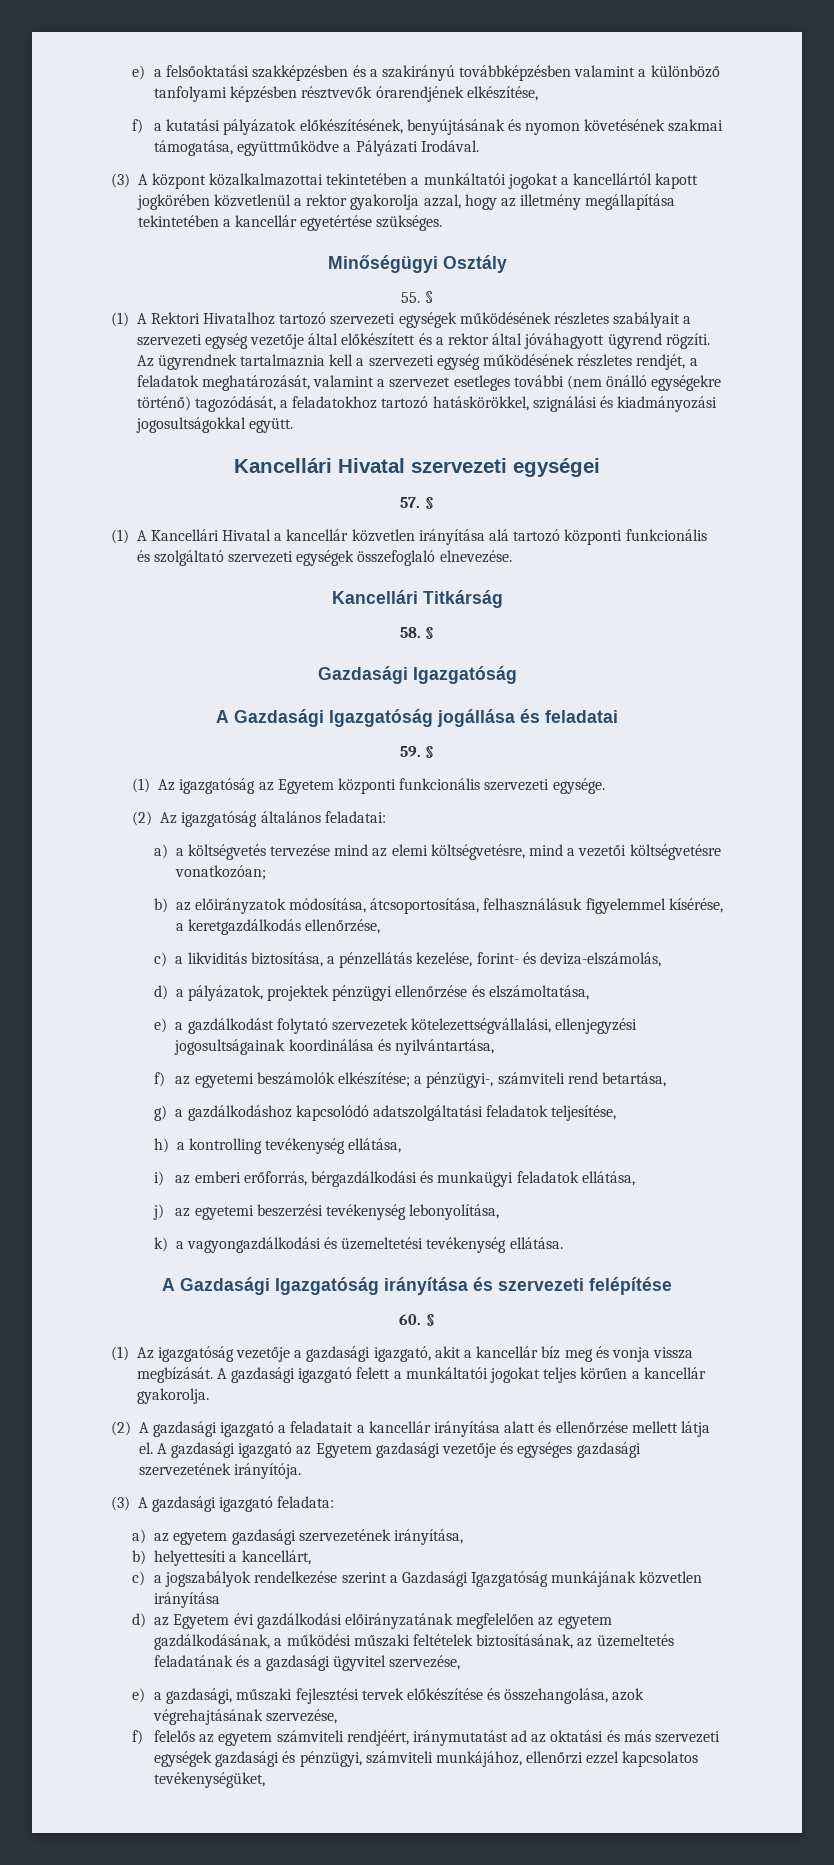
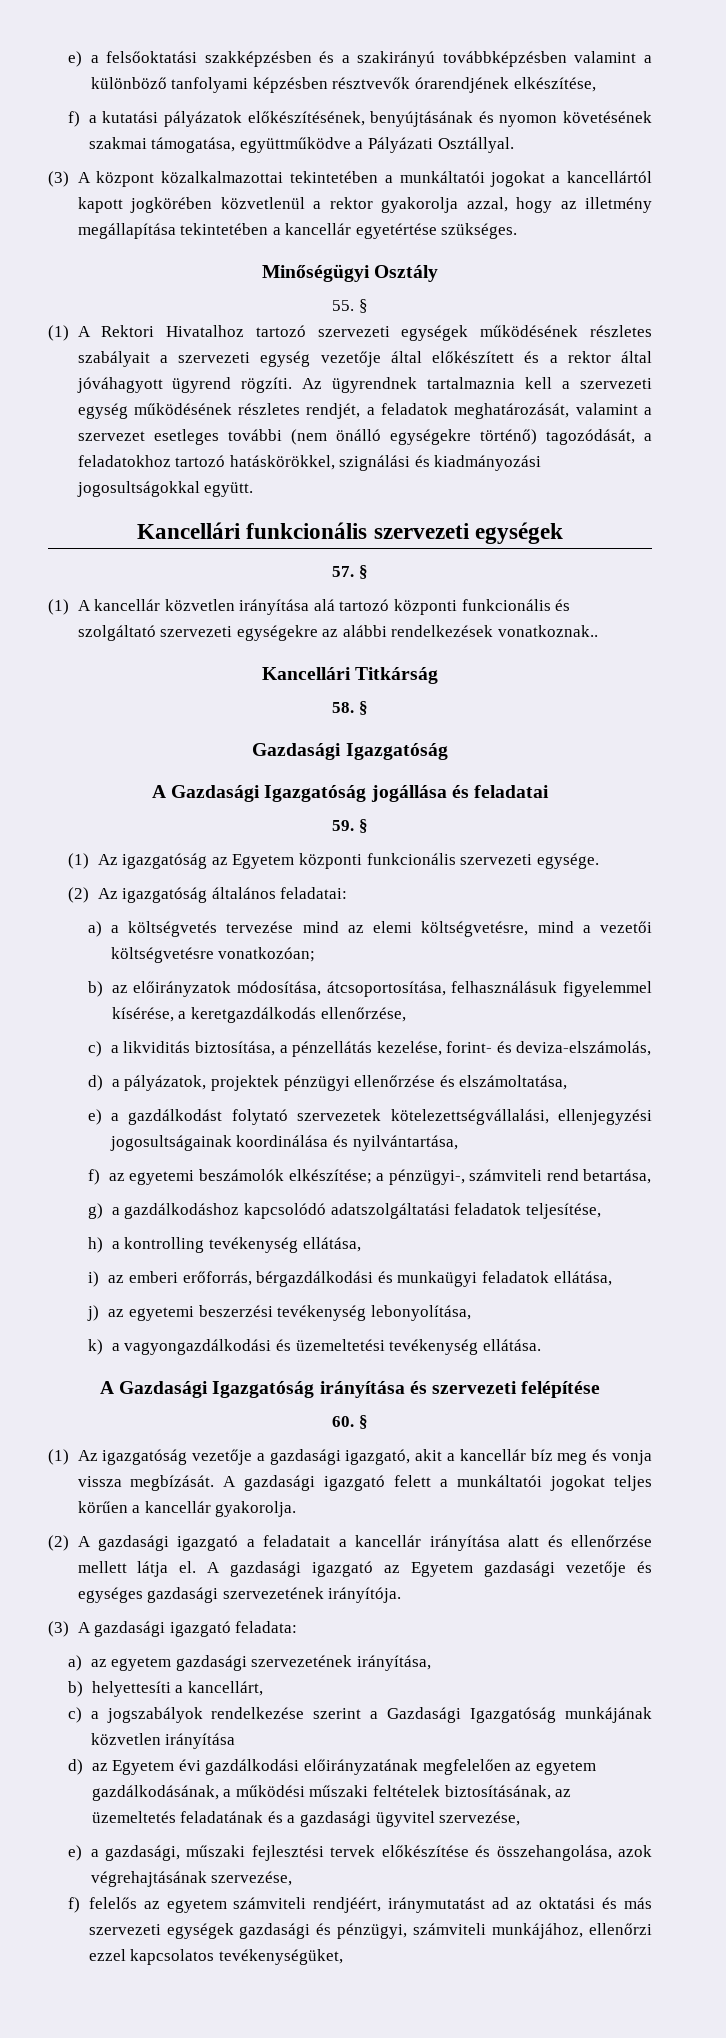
[420,140,479,152] Irodával. -> [437,137,514,153] Osztállyal.
[338,458,600,477] Hivatal szervezeti egységei -> [246,522,563,544] funkcionális szervezeti egységek
[150,529,283,541] Kancellári Hivatal a -> (91, 605) none
[296,550,512,566] egységek összefoglaló elnevezése. -> [236,625,599,641] egységekre az alábbi rendelkezések vonatkoznak..

